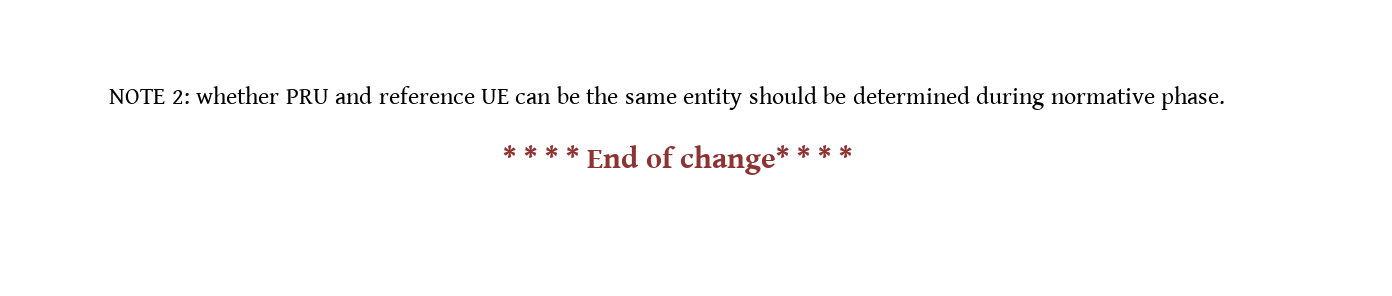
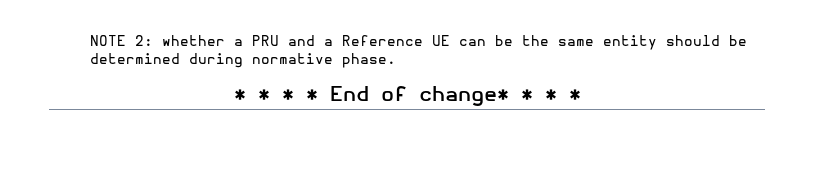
(280, 95) none -> [234,39,244,46] a
[378,86,475,104] reference -> [324,35,424,46] a Reference

